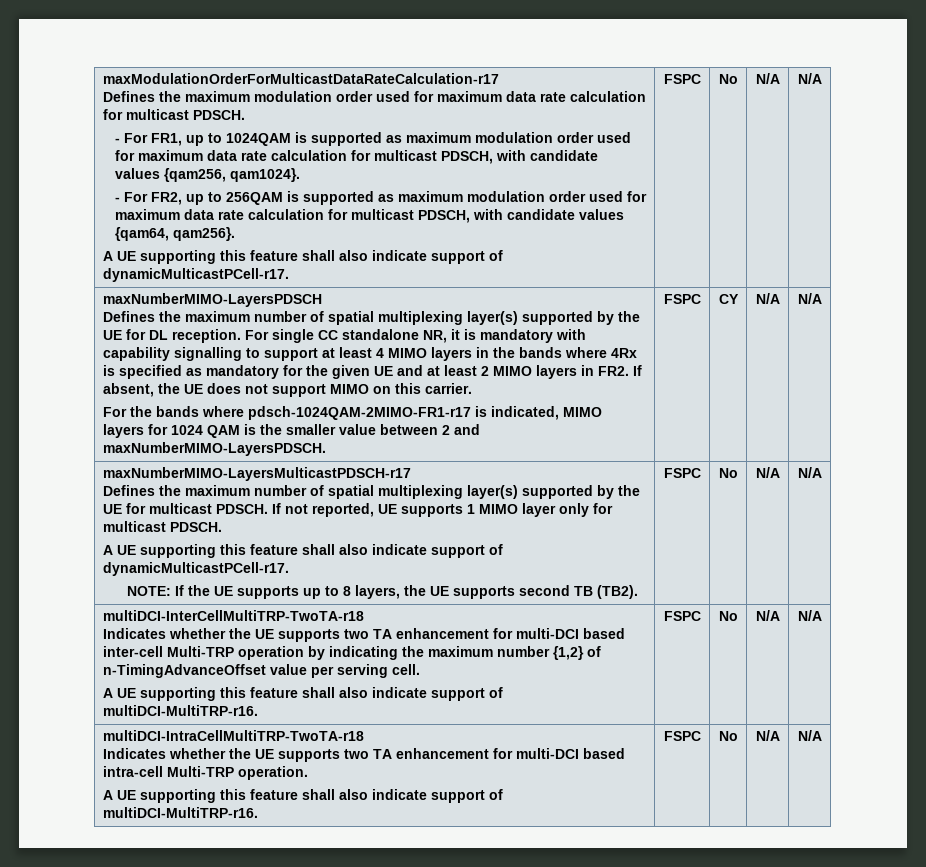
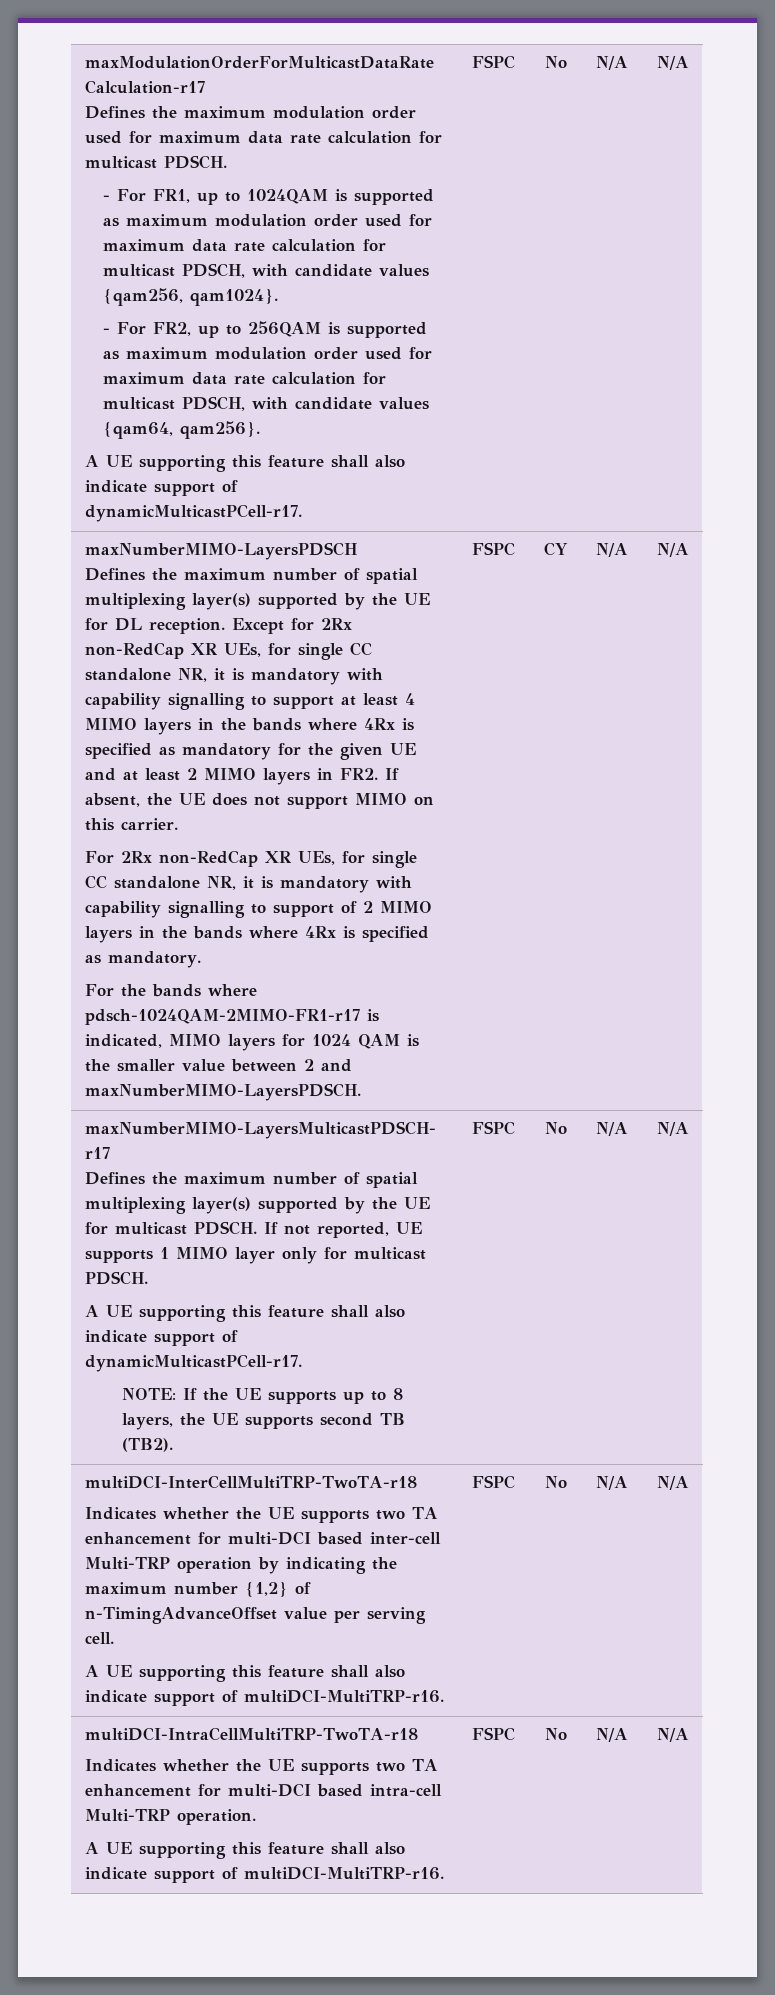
[244,330,269,340] For -> [231,618,352,634] [84,642,291,659] Except for 2Rx non-RedCap XR UEs, for
(472, 388) none -> [84,850,417,868] [84,875,412,893] [84,901,432,918] [84,926,429,943] [84,951,201,968] // For 2Rx non-RedCap XR UEs, for single CC standalone NR, it is mandatory with capability signalling to support of 2 MIMO layers in the bands where 4Rx is specified as mandatory.

